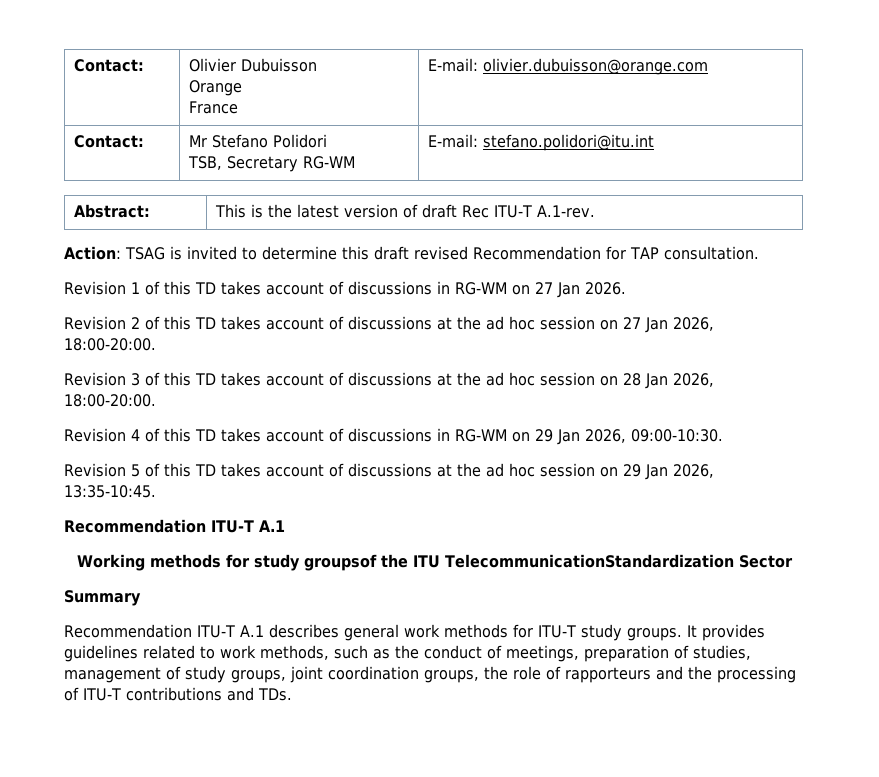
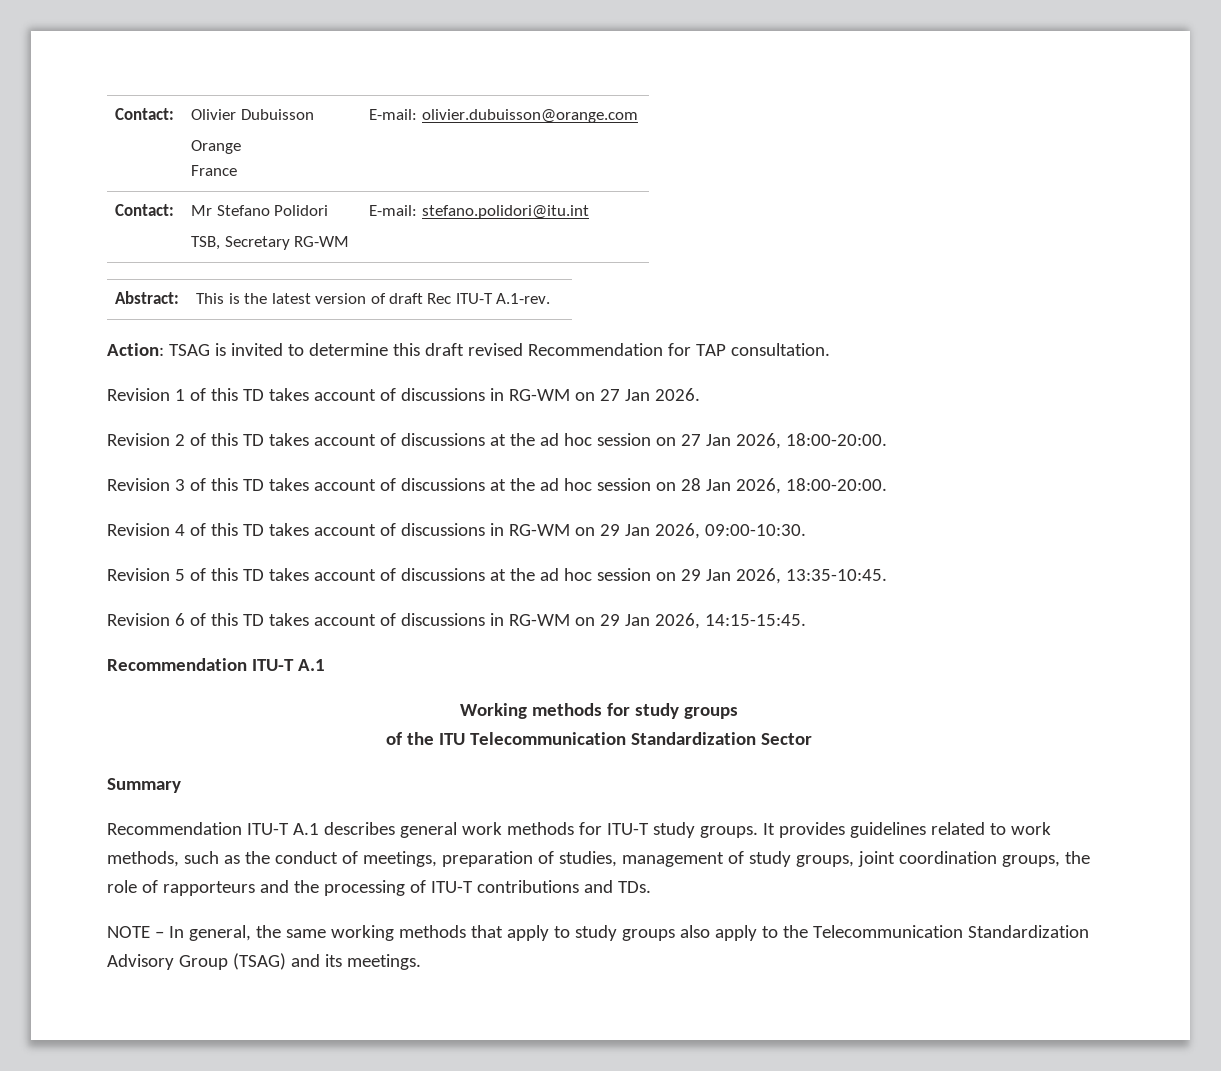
(156, 491) none -> [107,613,806,629] // Revision 6 of this TD takes account of discussions in RG-WM on 29 Jan 2026, 14:15-15:45.
[303,554,734,571] groupsof the ITU TelecommunicationStandardization -> [683,707,738,719] [386,732,756,745] groups // of the ITU Telecommunication Standardization
(292, 694) none -> [107,925,1089,941] [107,953,421,970] // NOTE – In general, the same working methods that apply to study groups also apply to the Telecommunication Standardization Advisory Group (TSAG) and its meetings.

